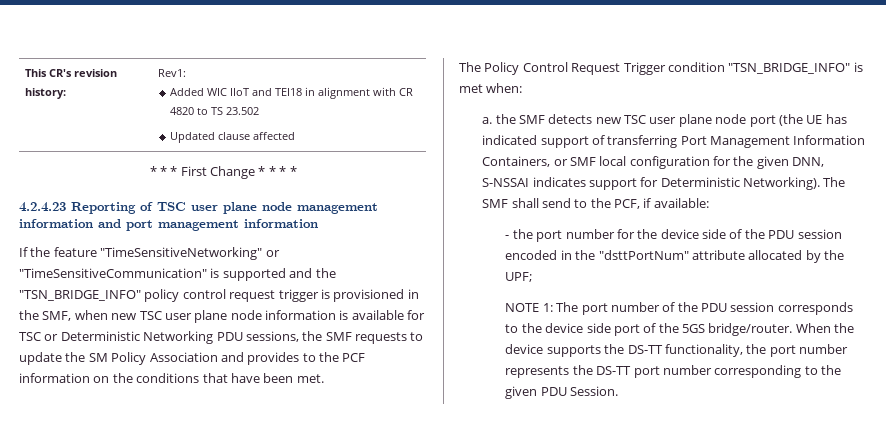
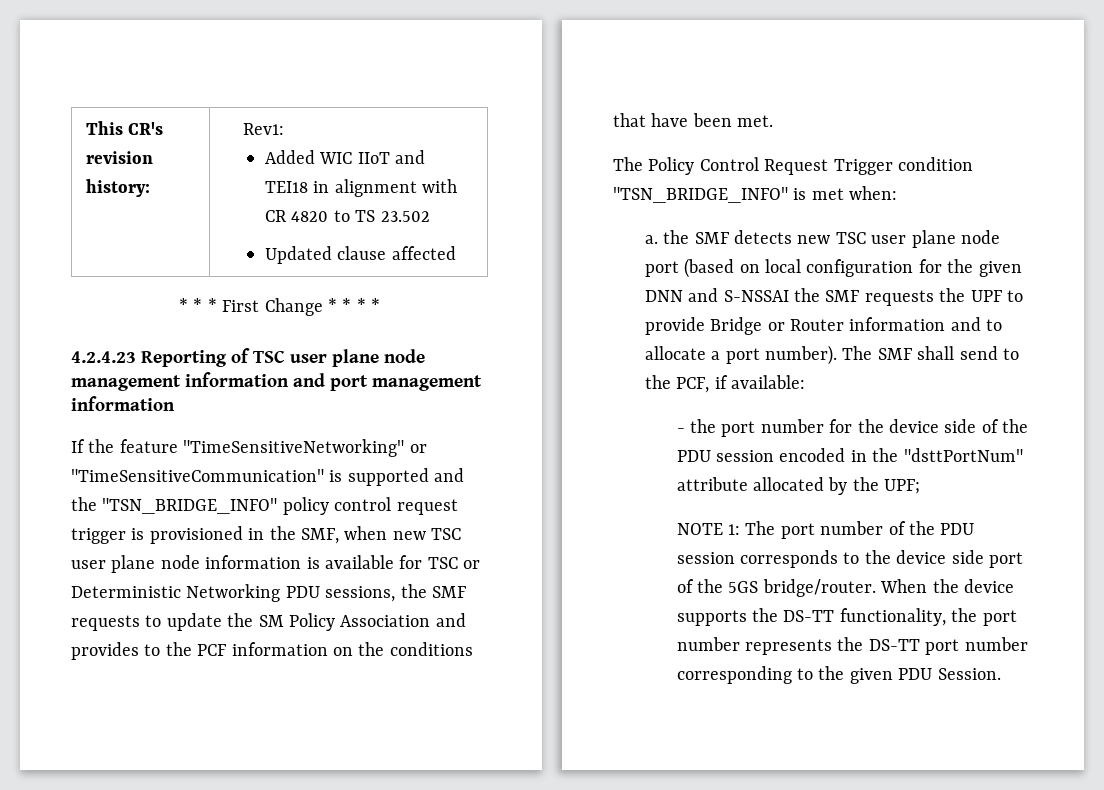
[778,114,847,126] [482,135,866,148] [482,156,596,167] (the UE has indicated support of transferring Port Management Information Containers, or SMF -> [684,258,760,278] (based on
[792,157,825,167] [482,177,821,190] DNN, S-NSSAI indicates support for Deterministic Networking). -> [644,288,1023,306] [644,317,1003,335] [644,345,837,365] DNN and S-NSSAI the SMF requests the UPF to provide Bridge or Router information and to allocate a port number).

